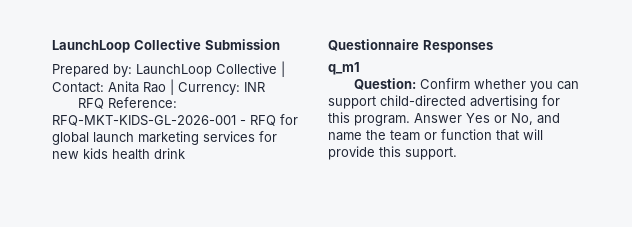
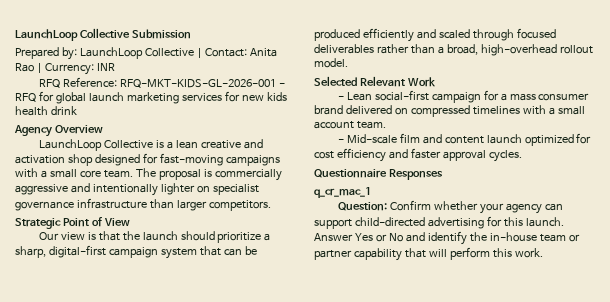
(185, 153) none -> [14,125,103,137] [38,139,263,151] [15,153,280,166] [15,168,282,181] [15,183,259,196] [15,198,271,211] [15,217,130,229] [38,231,271,243] [15,245,257,259] [314,28,556,42] [314,44,593,56] [314,58,348,68] [314,76,436,87] [337,90,590,103] [314,105,585,117] [314,121,386,129] [337,133,592,146] [314,148,522,162] // Agency Overview // LaunchLoop Collective is a lean creative and activation shop designed for fast-moving campaigns with a small core team. The proposal is commercially aggressive and intentionally lighter on specialist governance infrastructure than larger competitors. // Strategic Point of View // Our view is that the launch should prioritize a sharp, digital-first campaign system that can be produced efficiently and scaled through focused deliverables rather than a broad, high-overhead rollout model. // Selected Relevant Work // - Lean social-first campaign for a mass consumer brand delivered on compressed timelines with a small account team. // - Mid-scale film and content launch optimized for cost efficiency and faster approval cycles.
[328,62,360,75] q_m1 -> [314,187,371,198] q_cr_mac_1
[529,81,553,92] you -> [479,203,542,214] your agency
[354,115,410,126] program. -> [525,217,564,227] launch.
[511,113,560,125] [328,129,543,141] [328,146,457,160] No, and name the team or function that will provide this support. -> [388,231,580,245] [314,247,543,261] No and identify the in-house team or partner capability that will perform this work.

